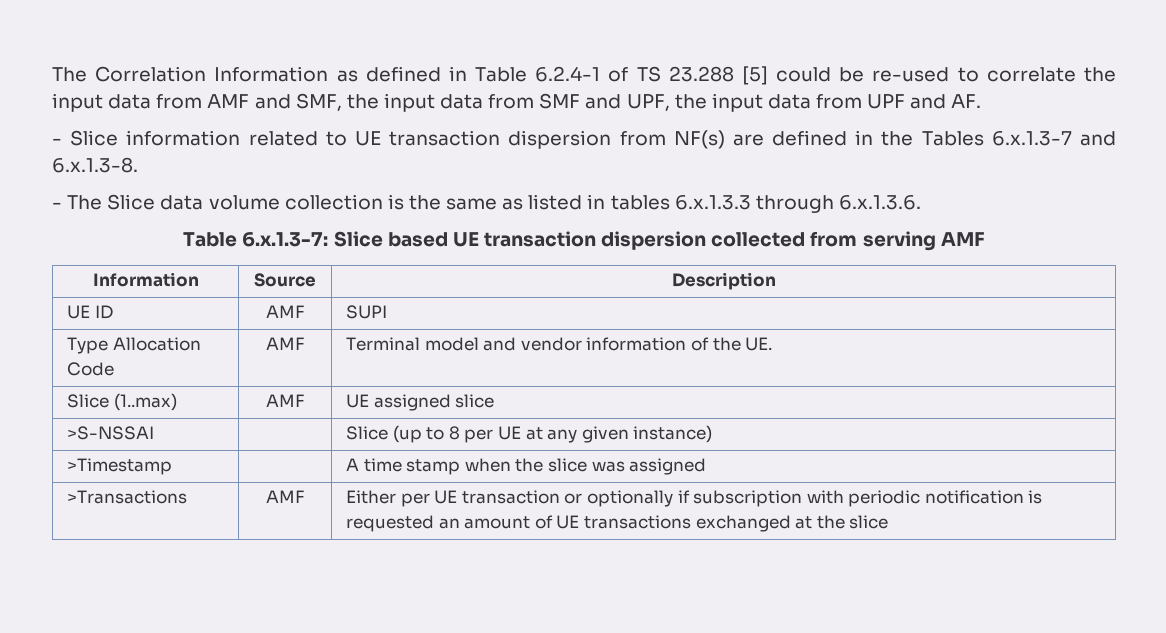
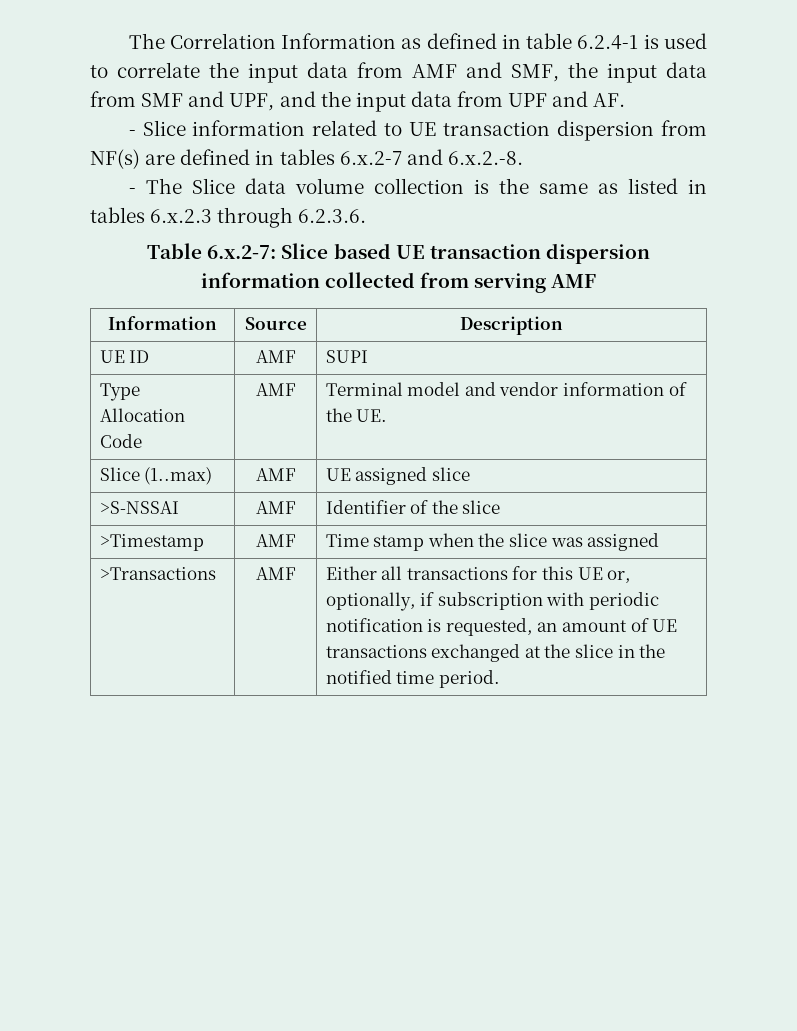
[475,66,950,85] Table 6.2.4-1 of TS 23.288 [5] could be re-used -> [526,33,707,50] table 6.2.4-1 is used
(670, 102) none -> [279,91,316,107] and
[881,131,1116,146] [52,157,138,173] the Tables 6.x.1.3-7 and 6.x.1.3-8. -> [279,149,523,165] tables 6.x.2-7 and 6.x.2.-8.
[674,195,921,213] [183,232,329,247] 6.x.1.3.3 through 6.x.1.3.6. // Table 6.x.1.3-7: -> [150,207,367,228] [147,243,277,259] 6.x.2.3 through 6.2.3.6. // Table 6.x.2-7:
(707, 240) none -> [200,272,320,288] information
[346,425,713,443] | Slice (up to 8 per UE at any given instance) -> [255,501,296,514] [325,500,501,514] AMF | Identifier of the slice
[346,458,402,472] | A time -> [255,534,296,547] [325,534,369,547] AMF | Time
[400,490,673,507] per UE transaction or optionally -> [381,566,632,583] [325,592,416,611] all transactions for this UE or, optionally,
[346,515,435,532] requested -> [445,618,533,636] requested,
(889, 522) none -> [617,644,666,658] [325,670,500,688] in the notified time period.

